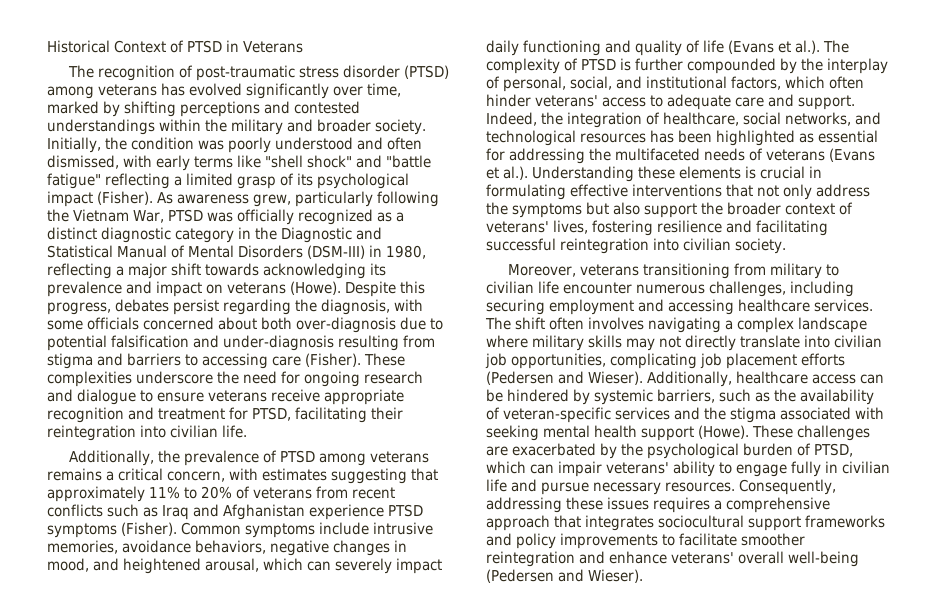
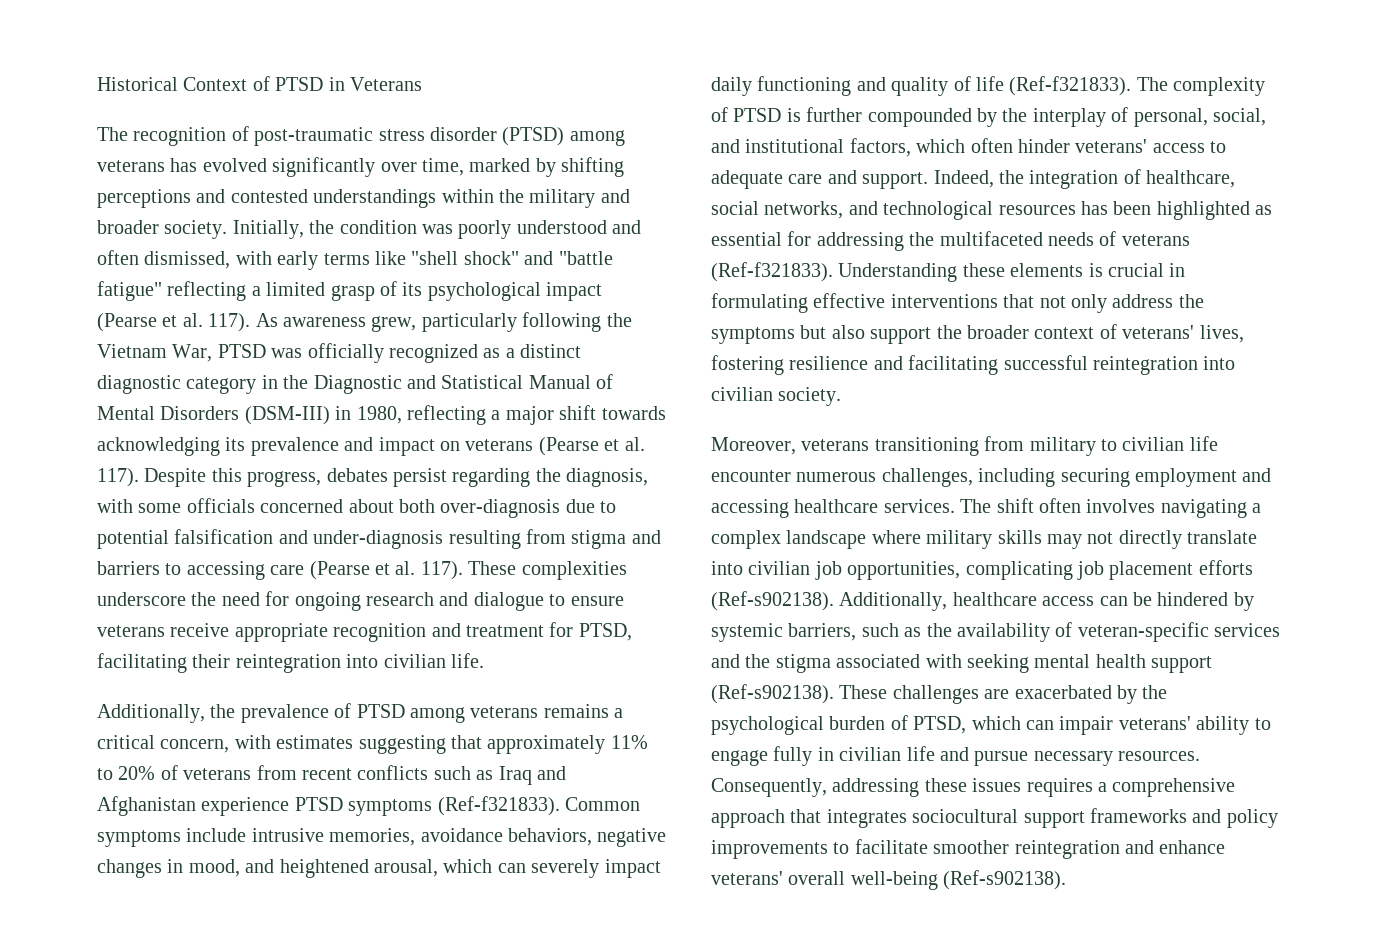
[97,191,153,205] (Fisher). -> [97,313,251,332] (Pearse et al. 117).
[290,281,341,295] (Howe). -> [538,437,645,456] [97,468,139,487] (Pearse et al. 117).
[305,353,361,367] (Fisher). -> [309,561,463,580] (Pearse et al. 117).
[121,522,177,536] (Fisher). -> [437,796,560,816] (Ref-f321833).
[728,40,820,54] (Evans et al.). -> [1009,76,1132,96] (Ref-f321833).
[829,148,875,162] [486,166,528,180] (Evans et al.). -> [711,262,833,282] (Ref-f321833).
[486,371,643,385] (Pedersen and Wieser). -> [711,591,834,611] (Ref-s902138).
[698,425,749,439] (Howe). -> [711,684,834,704] (Ref-s902138).
[486,569,643,583] (Pedersen and Wieser). -> [943,870,1067,890] (Ref-s902138).

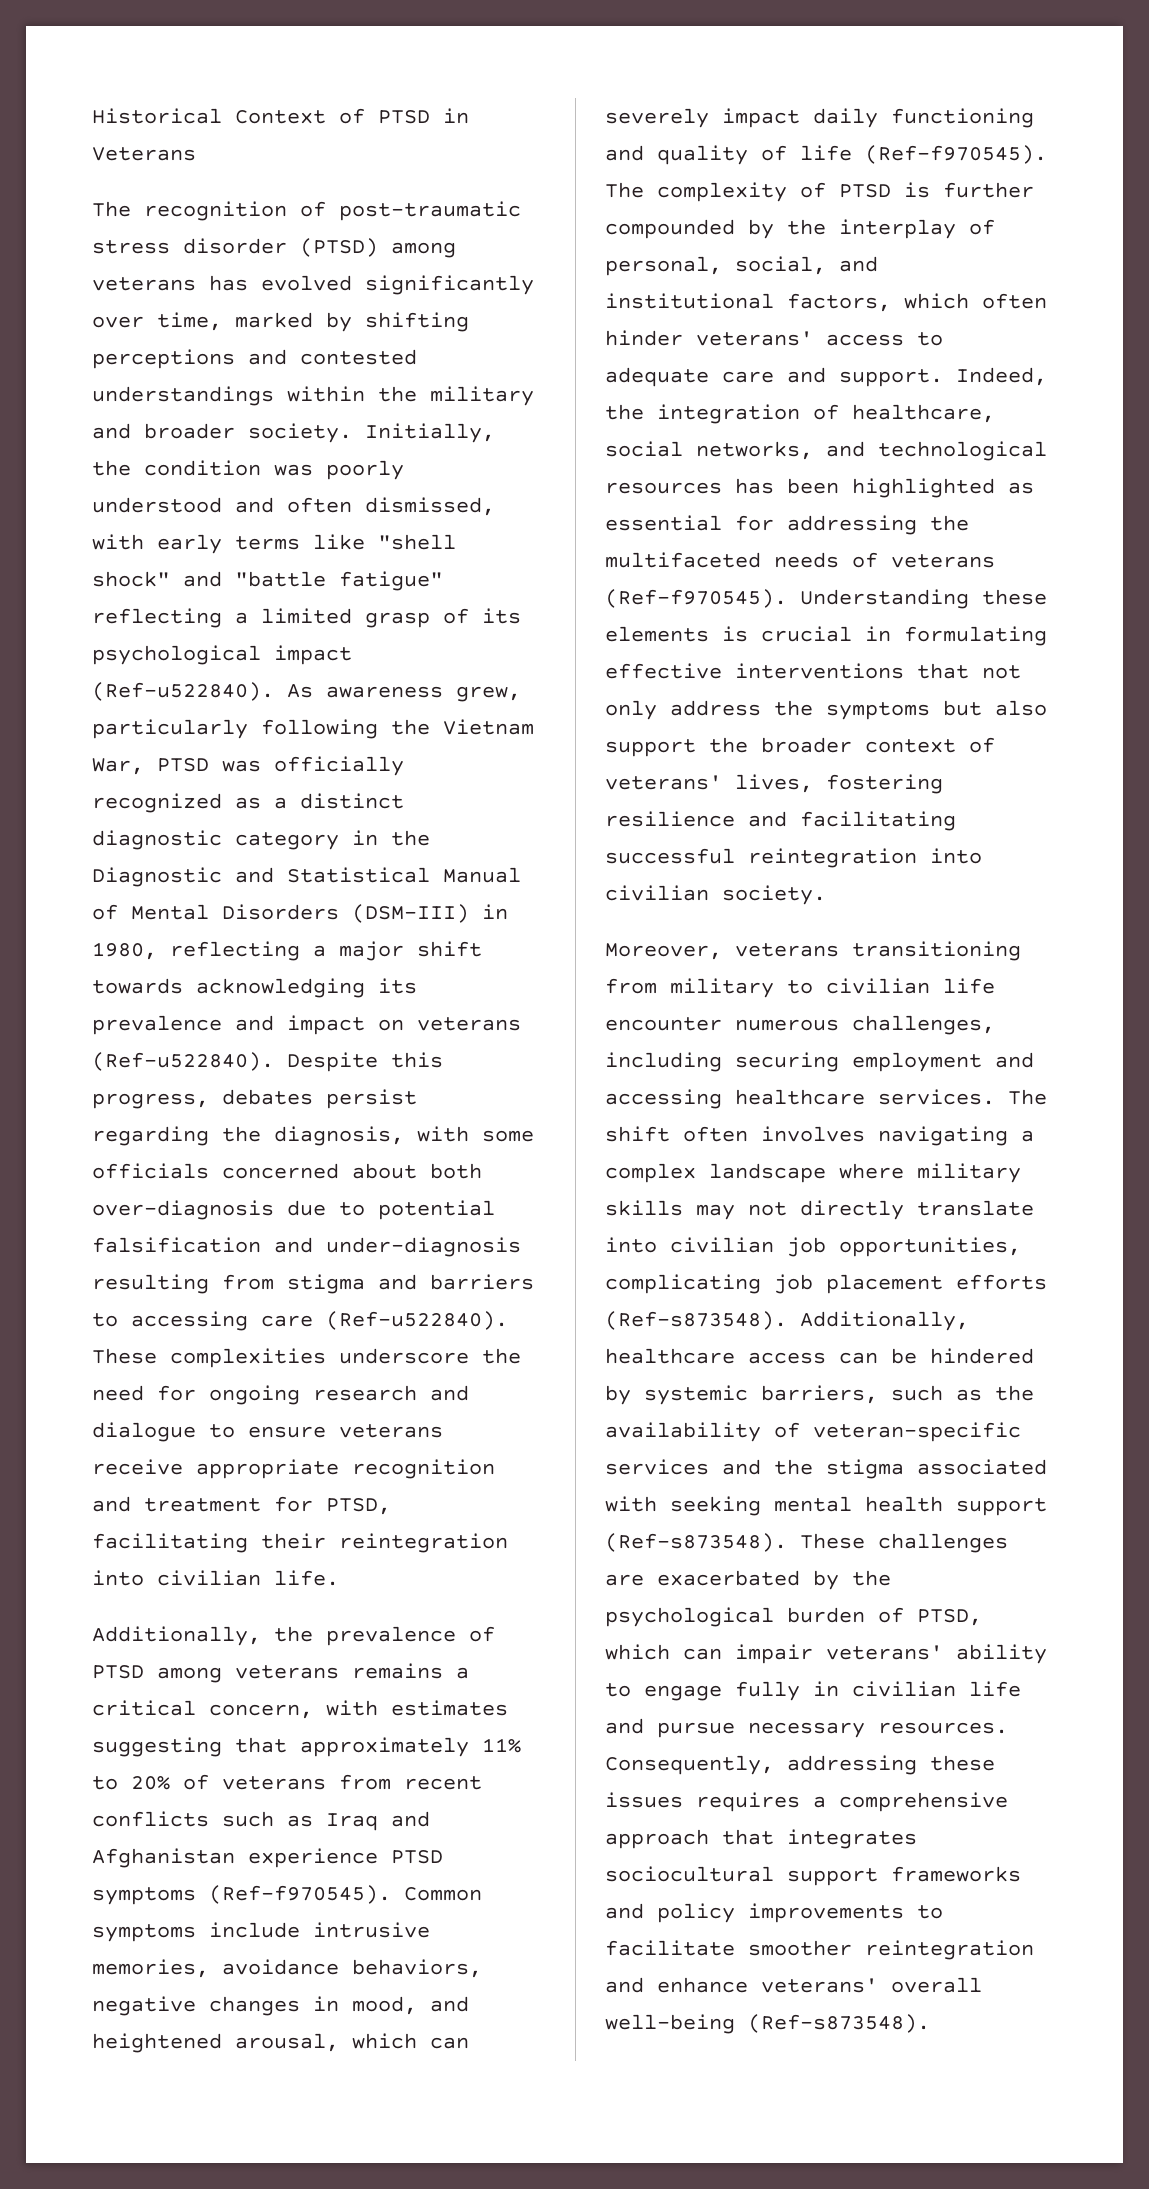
[97,313,251,332] (Pearse et al. 117). -> [92,682,274,701] (Ref-u522840).
[538,437,645,456] [97,468,139,487] (Pearse et al. 117). -> [92,1052,274,1071] (Ref-u522840).
[309,561,463,580] (Pearse et al. 117). -> [326,1311,508,1330] (Ref-u522840).
[437,796,560,816] (Ref-f321833). -> [209,1885,391,1904] (Ref-f970545).
[1009,76,1132,96] (Ref-f321833). -> [865,145,1047,164] (Ref-f970545).
[711,262,833,282] (Ref-f321833). -> [605,589,787,608] (Ref-f970545).
[711,591,834,611] (Ref-s902138). -> [605,1311,787,1330] (Ref-s873548).
[711,684,834,704] (Ref-s902138). -> [605,1533,787,1552] (Ref-s873548).
[943,870,1067,890] (Ref-s902138). -> [748,2014,930,2033] (Ref-s873548).

